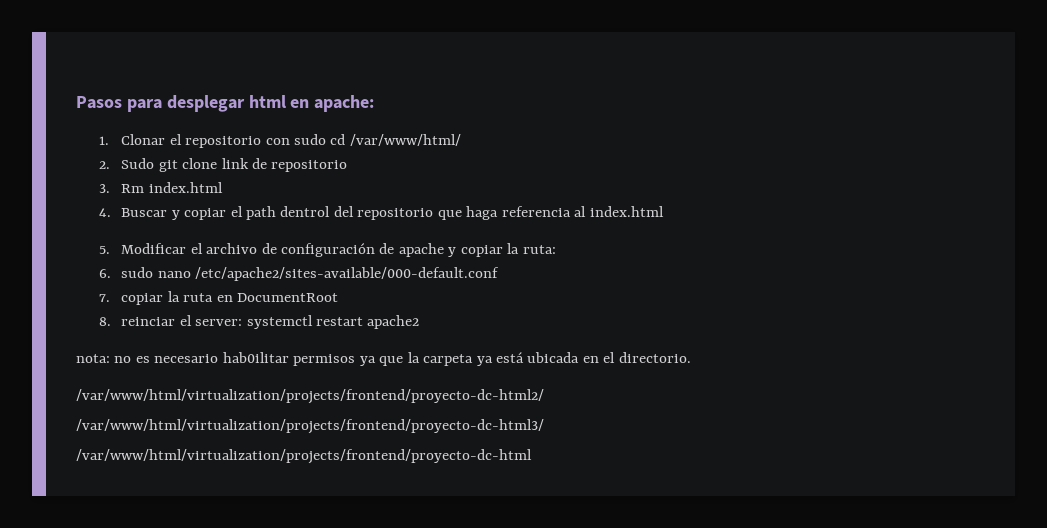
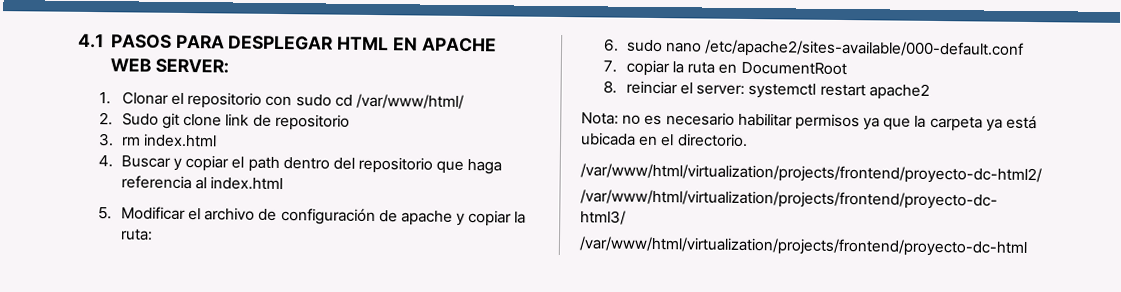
[76,95,375,112] Pasos para desplegar html en apache: -> [78,33,498,53] [109,58,229,74] 4.1 PASOS PARA DESPLEGAR HTML EN APACHE WEB SERVER:
[121,184,145,193] Rm -> [120,136,141,146] rm
[280,206,331,217] dentrol -> [282,157,330,170] dentro
[76,354,110,363] nota: -> [581,112,619,125] Nota:
[222,352,289,363] hab0ilitar -> [737,112,793,127] habilitar

